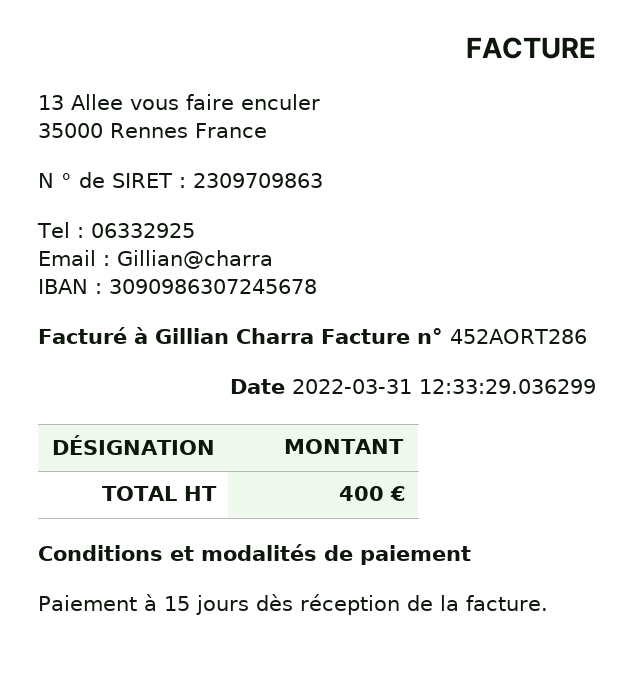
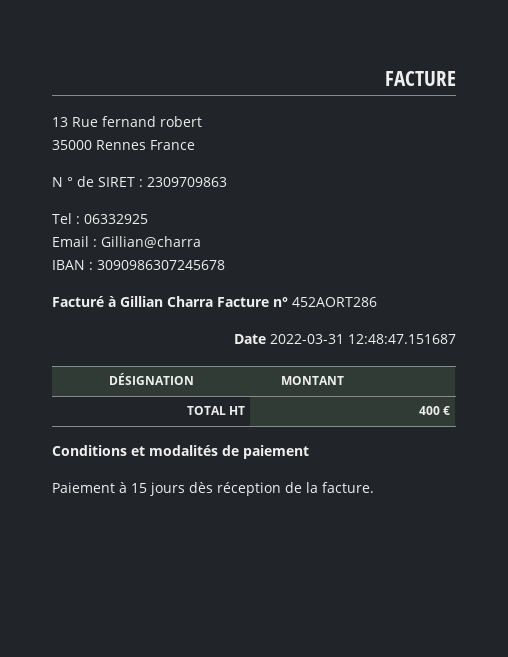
[71,94,320,110] Allee vous faire enculer -> [72,116,202,127] Rue fernand robert
[419,379,596,394] 12:33:29.036299 -> [348,334,456,344] 12:48:47.151687

